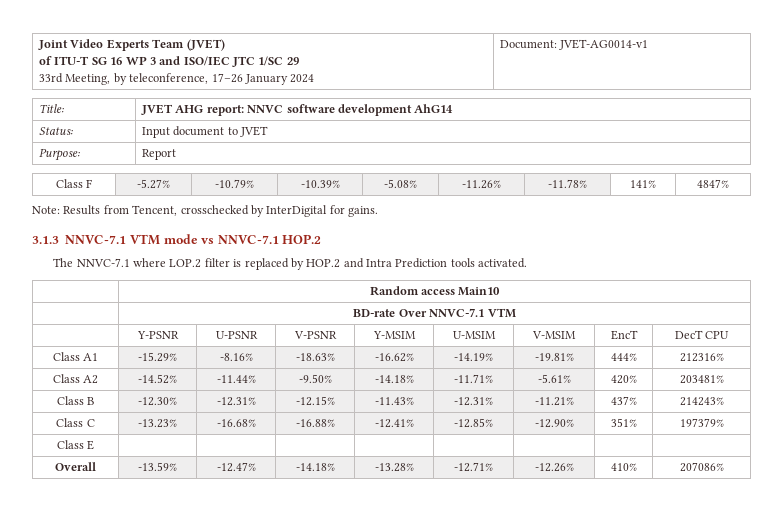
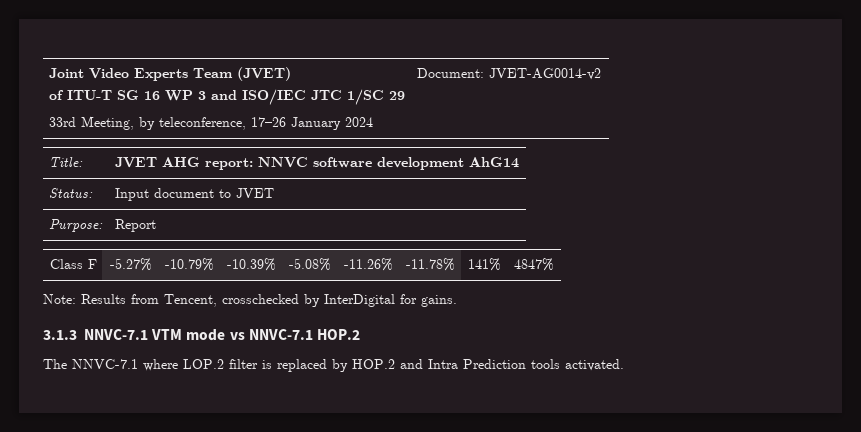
[559,39,649,50] JVET-AG0014-v1 -> [489,68,602,80] JVET-AG0014-v2
[369,286,501,296] [353,308,516,318] [136,331,179,339] [215,331,258,339] [293,331,337,339] [372,331,416,339] [452,331,496,339] [532,331,576,339] [610,330,638,340] [674,330,730,339] [52,352,99,361] [138,352,177,362] [219,353,253,361] [295,353,335,361] [374,353,414,362] [454,353,493,361] [534,353,574,361] [610,353,637,361] [679,353,724,362] [52,374,99,384] [138,374,177,384] [216,375,256,383] [298,374,332,383] [374,375,414,383] [454,374,493,383] [537,374,571,383] [610,375,637,384] [679,375,724,384] [56,396,95,405] [138,397,177,406] [216,397,256,406] [295,396,335,406] [374,397,414,405] [454,397,493,406] [534,397,574,406] [610,396,637,405] [679,397,724,406] [56,418,95,427] [138,419,177,428] [216,419,256,427] [295,419,335,427] [374,419,414,428] [454,418,493,428] [534,419,574,428] [610,418,637,427] [679,418,724,427] [56,440,95,450] [55,462,96,471] [138,462,177,471] [216,462,256,472] [295,463,335,471] [374,463,414,472] [454,462,493,472] [534,463,574,472] [610,463,637,471] [679,462,724,472] // | Random access Main10 // | BD-rate Over NNVC-7.1 VTM // | Y-PSNR | U-PSNR | V-PSNR | Y-MSIM | U-MSIM | V-MSIM | EncT | DecT CPU // Class A1 | -15.29% | -8.16% | -18.63% | -16.62% | -14.19% | -19.81% | 444% | 212316% // Class A2 | -14.52% | -11.44% | -9.50% | -14.18% | -11.71% | -5.61% | 420% | 203481% // Class B | -12.30% | -12.31% | -12.15% | -11.43% | -12.31% | -11.21% | 437% | 214243% // Class C | -13.23% | -16.68% | -16.88% | -12.41% | -12.85% | -12.90% | 351% | 197379% // Class E | | | | | | | | // Overall | -13.59% | -12.47% | -14.18% | -13.28% | -12.71% | -12.26% | 410% | 207086% -> (624, 365) none

